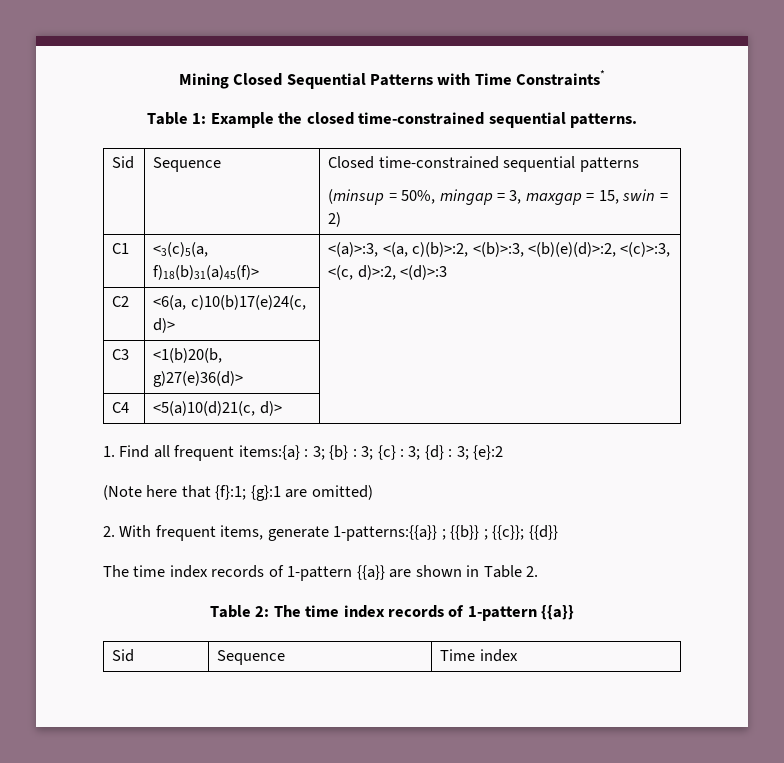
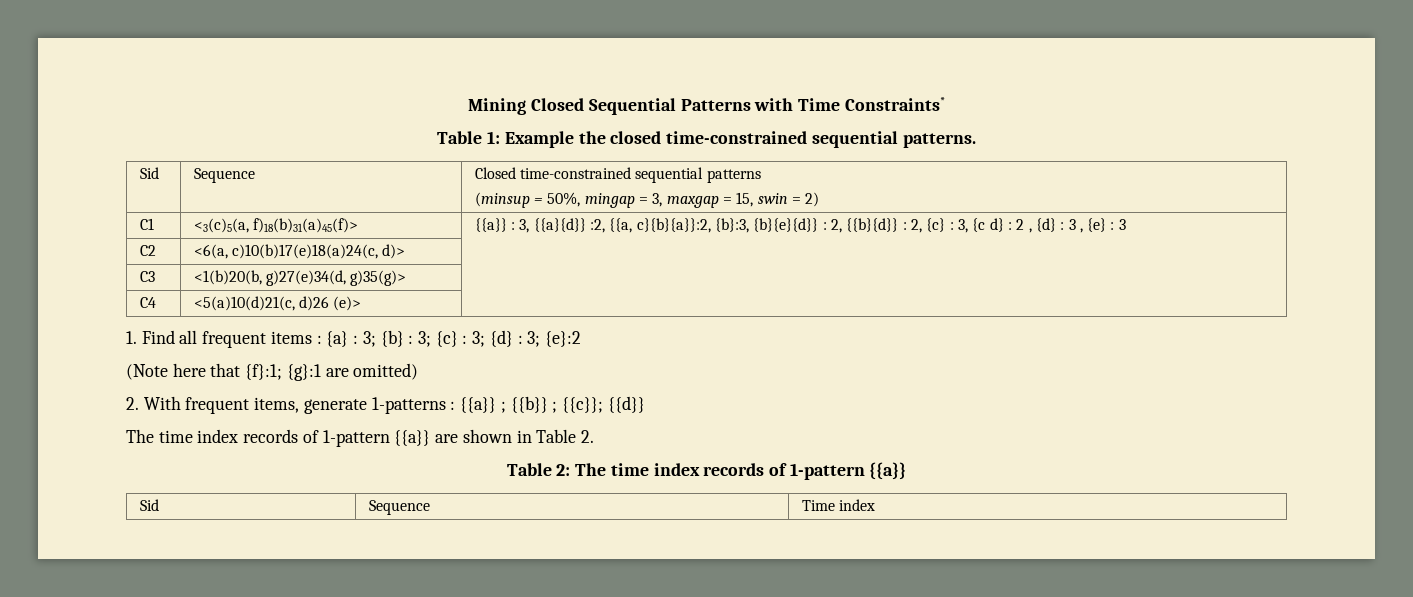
[328,242,671,257] [328,265,448,280] <(a)>:3, <(a, c)(b)>:2, <(b)>:3, <(b)(e)(d)>:2, <(c)>:3, <(c, d)>:2, <(d)>:3 -> [474,218,1126,233] {{a}} : 3, {{a}{d}} :2, {{a, c}{b}{a}}:2, {b}:3, {b}{e}{d}} : 2, {{b}{d}} : 2, {c} : 3, {c d} : 2 , {d} : 3 , {e} : 3
[190,295,306,310] c)10(b)17(e)24(c, -> [232,244,379,259] c)10(b)17(e)18(a)24(c,
[153,371,244,387] g)27(e)36(d)> -> [266,270,407,286] g)27(e)34(d, g)35(g)>
[259,401,282,416] d)> -> [299,296,362,311] d)26 (e)>
[238,445,300,460] items:{a} -> [270,331,349,347] items : {a}
[333,525,438,541] 1-patterns:{{a}} -> [371,397,497,414] 1-patterns : {{a}}

